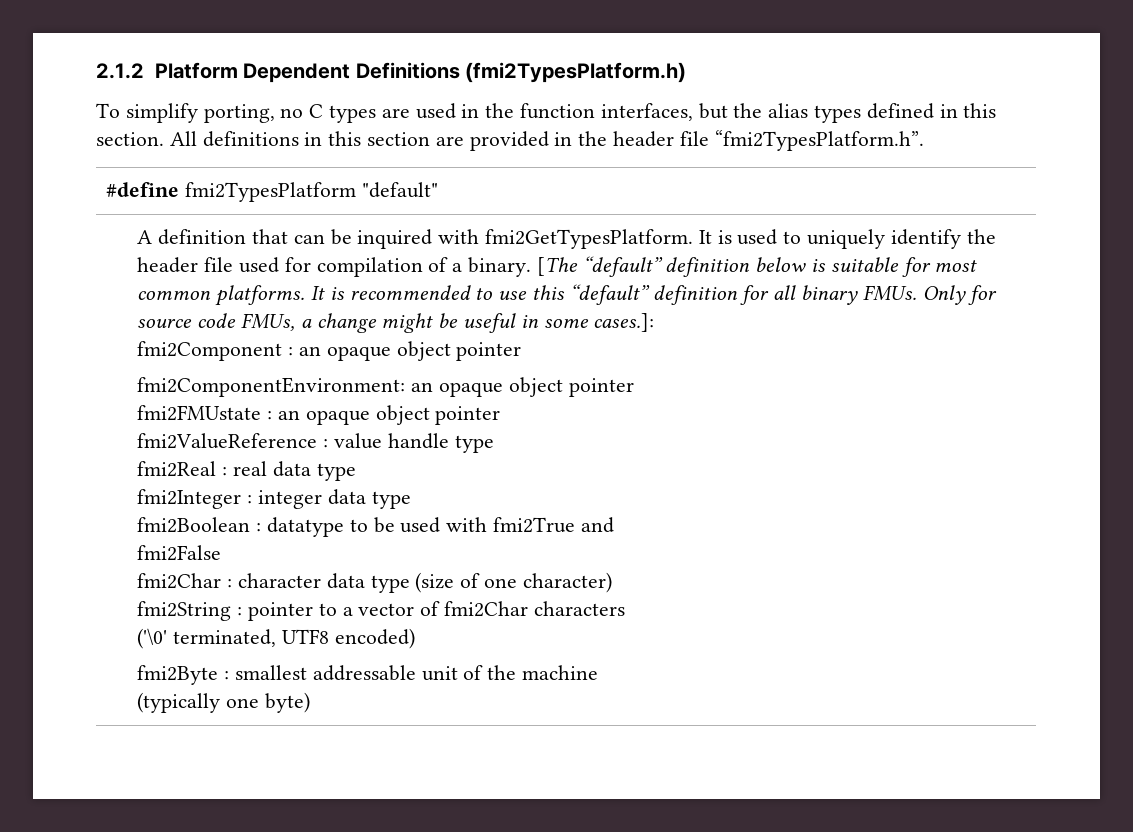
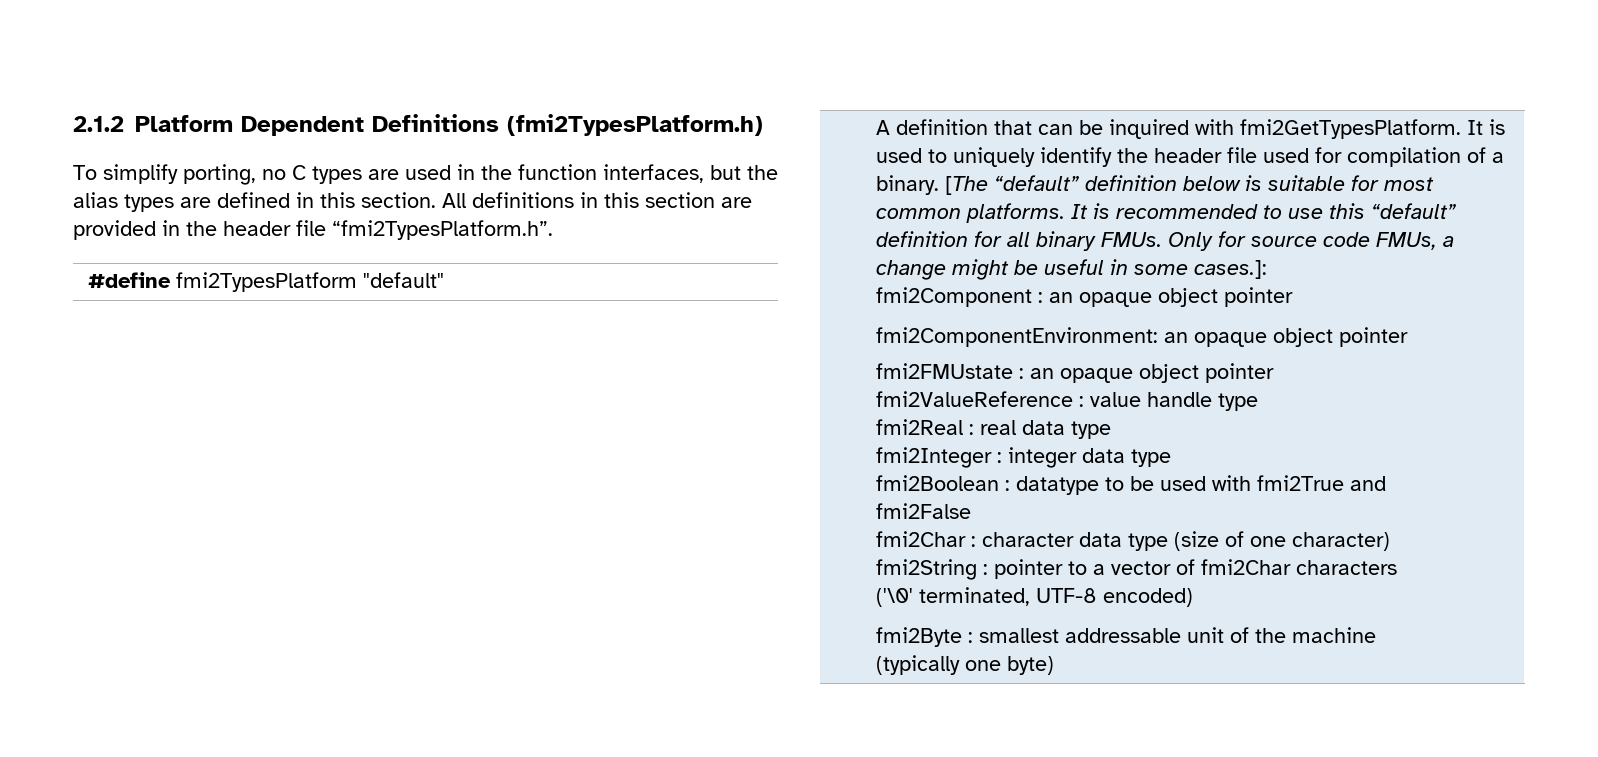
(862, 114) none -> [180,197,211,208] are
[281,629,329,644] UTF8 -> [1036,588,1098,603] UTF-8

